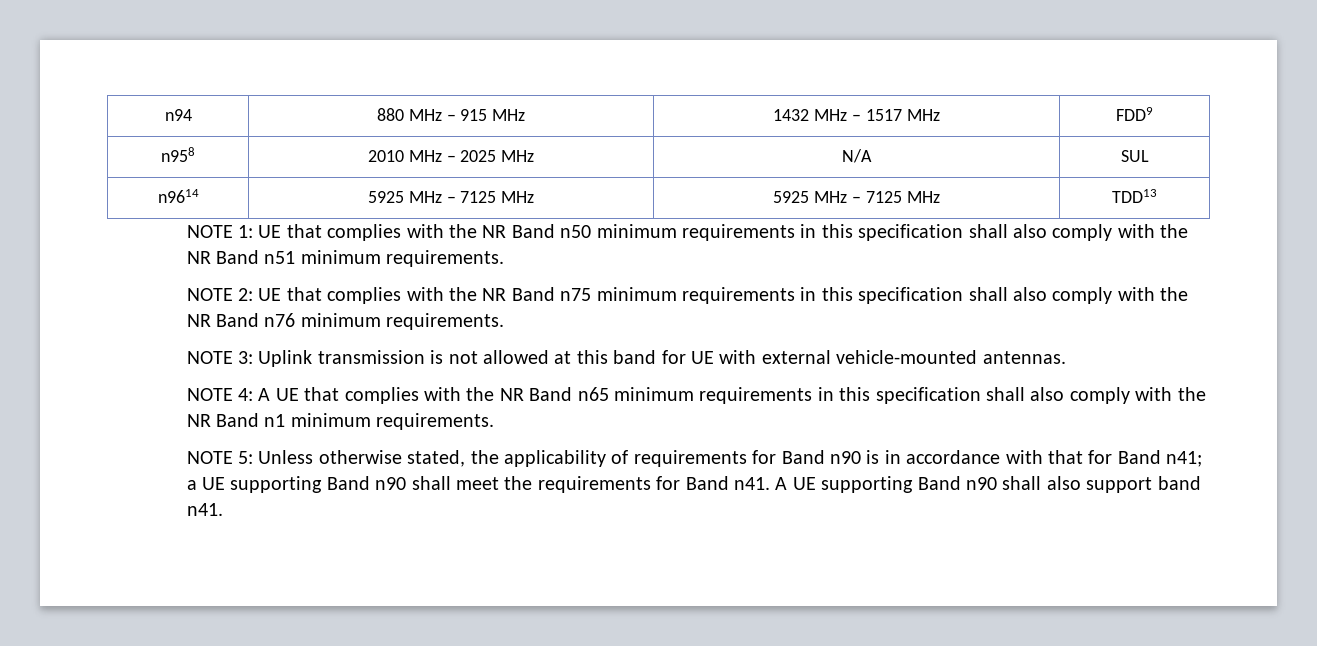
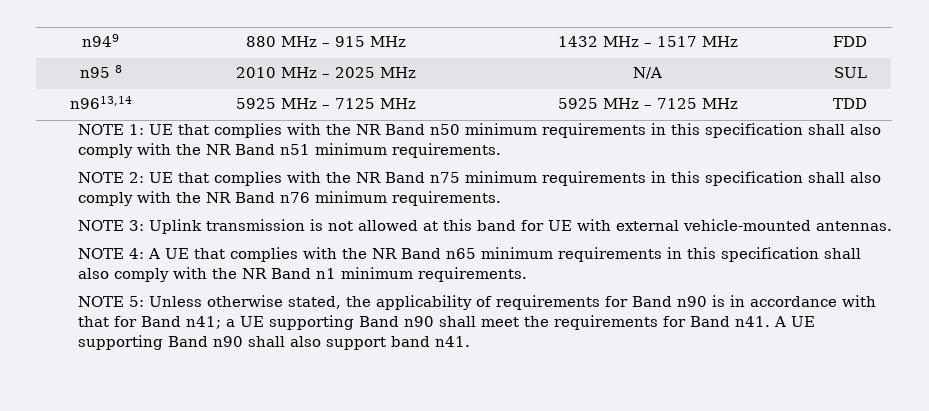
[164,109,192,121] n94 -> [82,34,119,47] n949
[1116,107,1153,121] [161,147,195,162] FDD9 // n958 -> [833,36,867,47] [79,65,122,78] FDD // n95 8
[157,189,199,203] n9614 -> [69,96,132,109] n9613,14
[1112,189,1157,203] TDD13 -> [833,98,867,109] TDD

